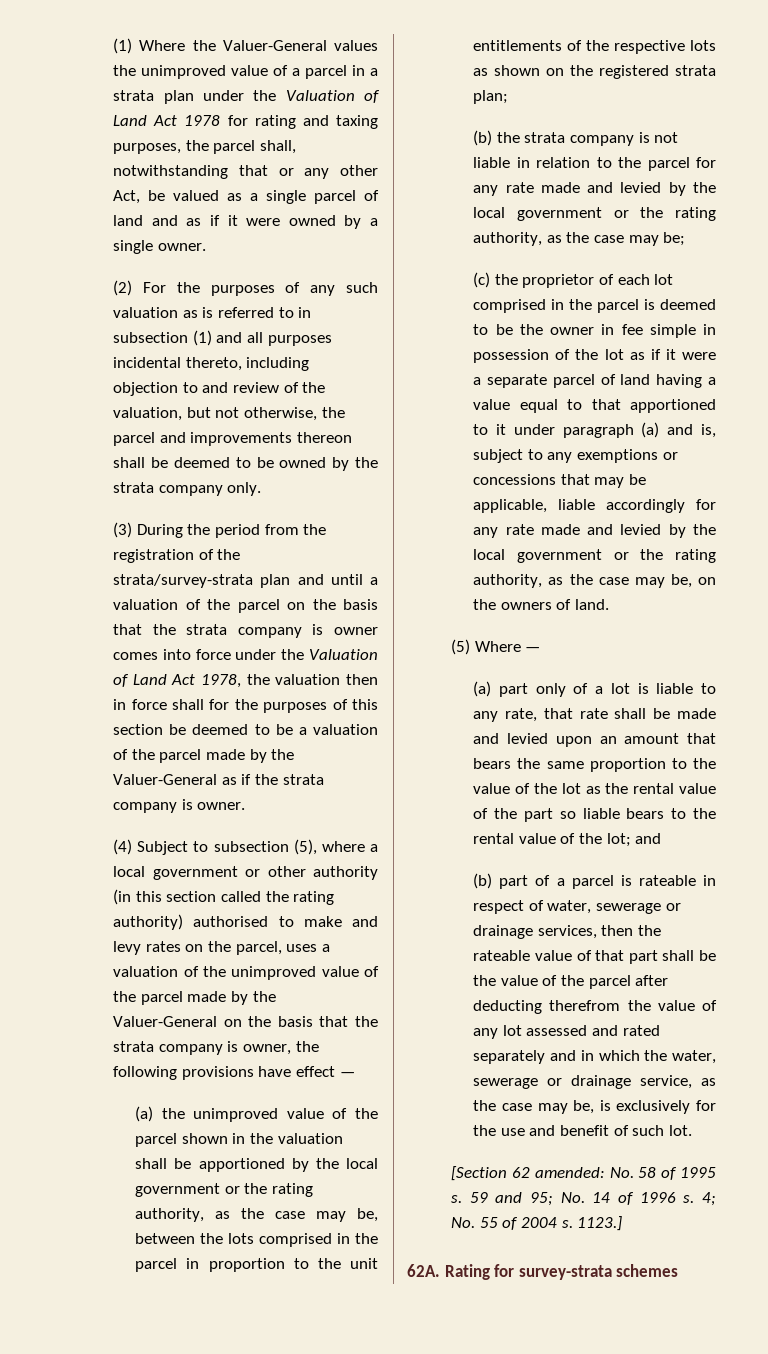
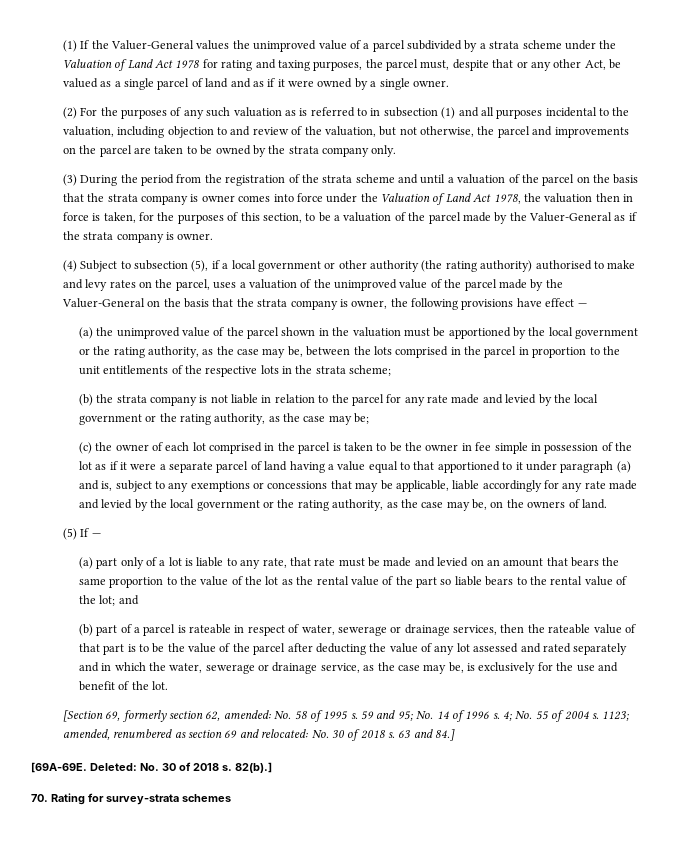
[113,38,186,54] (1) Where -> [62,40,90,52] (1) If
[352,65,366,76] in -> [407,40,478,52] subdivided by
[163,90,194,104] plan -> [522,40,562,49] scheme
[259,140,296,154] [113,165,229,179] shall, notwithstanding -> [420,59,489,71] must, despite
[185,357,242,371] thereto, -> [599,107,630,116] [62,126,114,137] to the valuation,
[296,432,352,443] [113,457,230,468] thereon shall be deemed -> [62,145,184,157] on the parcel are taken
[113,574,291,588] strata/survey-strata plan -> [322,174,395,183] strata scheme
[171,699,204,710] shall -> [92,212,136,223] is taken,
[113,724,249,735] section be deemed -> [262,213,302,223] section,
[321,841,365,852] where -> [211,260,220,269] if
[113,889,289,905] (in this section called the -> [421,260,443,272] (the
[135,1158,168,1169] shall -> [403,328,430,337] must
[473,65,716,79] [473,90,509,104] as shown on the registered strata plan; -> [282,365,392,376] in the strata scheme;
[522,274,595,288] proprietor -> [115,444,149,451] owner
[660,299,716,310] deemed -> [343,442,373,451] taken
[474,641,521,652] Where -> [80,528,90,537] If
[614,708,647,719] shall -> [338,558,365,567] must
[555,736,592,747] upon -> [470,559,484,566] on
[662,950,695,961] shall -> [127,644,149,652] is to
[549,1000,621,1011] therefrom -> (366, 649) none
[632,1125,665,1136] such -> [131,681,149,690] the
[511,1167,530,1178] 62 -> [105,710,221,722] 69, formerly section 62,
[577,1216,623,1231] [407,1264,440,1277] 1123.] // 62A. -> [602,711,630,721] [62,729,456,741] [31,762,272,773] [31,794,48,802] 1123; amended, renumbered as section 69 and relocated: No. 30 of 2018 s. 63 and 84.] // [69A-69E. Deleted: No. 30 of 2018 s. 82(b).] // 70.

